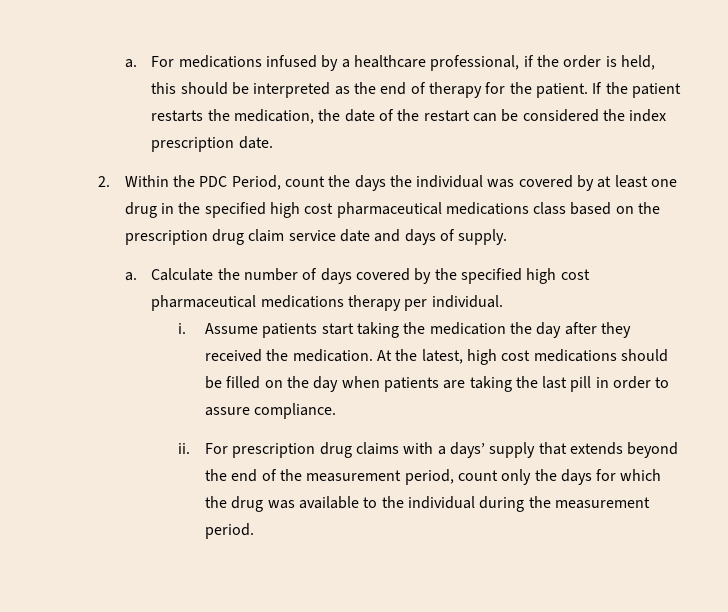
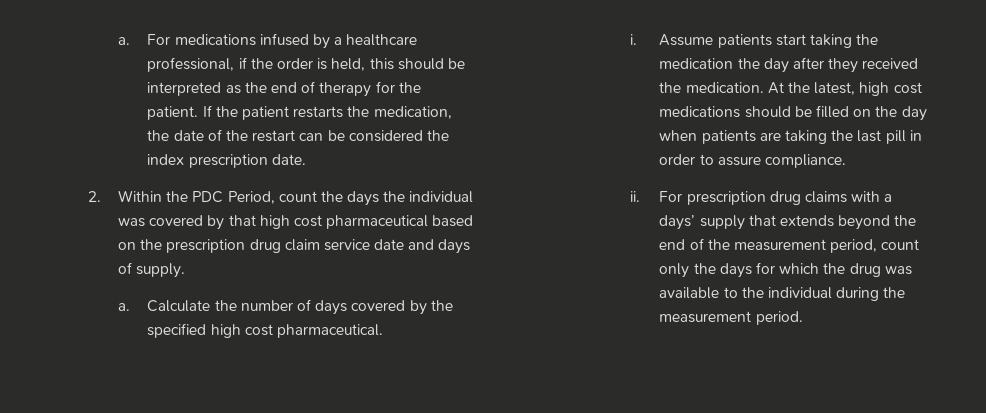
[597,175,678,188] [124,202,567,218] at least one drug in the specified high cost pharmaceutical medications class -> [228,215,429,229] that high cost pharmaceutical
[151,295,503,311] pharmaceutical medications therapy per individual. -> [277,324,384,338] pharmaceutical.

